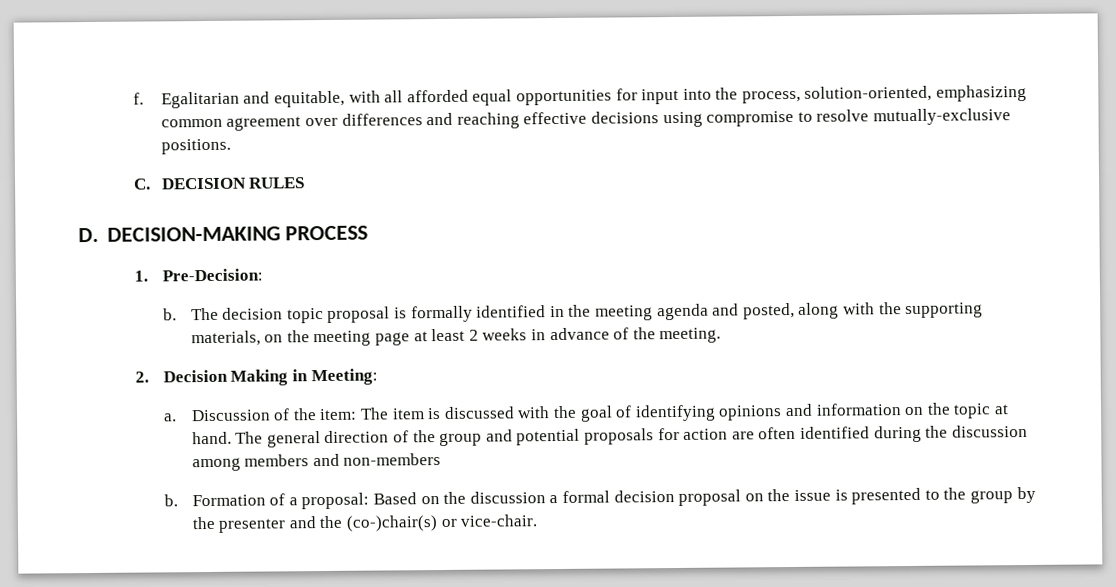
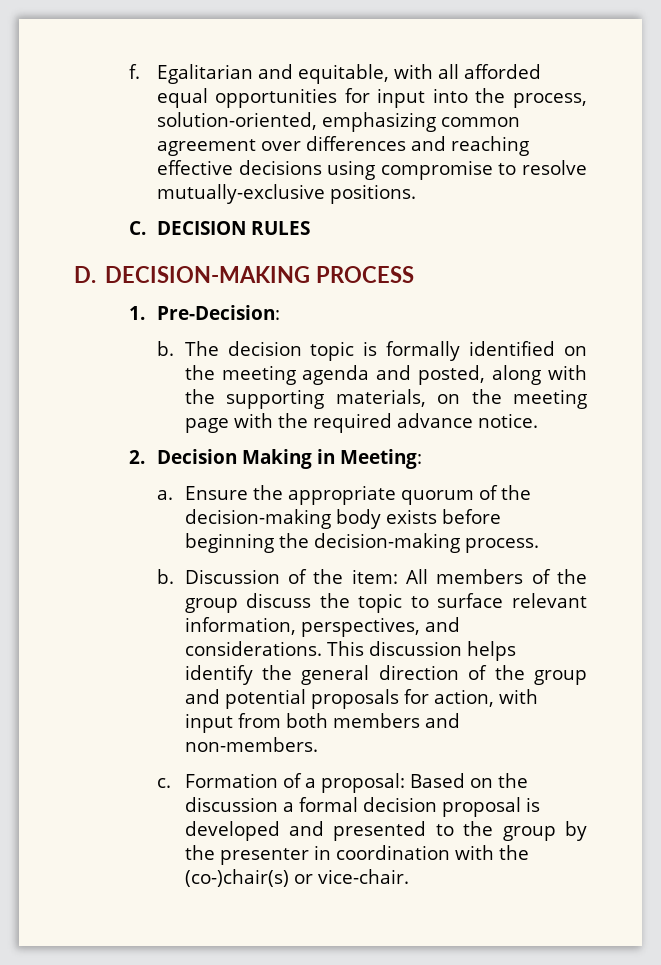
[327,306,391,323] proposal -> (355, 351) none
[549,305,565,318] in -> [564,346,587,356] on
[413,327,722,344] at least 2 weeks in advance of the meeting. -> [233,413,538,433] with the required advance notice.
[190,402,1009,422] [191,431,264,445] Discussion of the item: The item is discussed with the goal of identifying opinions and information on the topic at hand. The -> [184,485,531,505] [184,509,501,529] [184,533,539,553] [156,569,587,584] [184,593,587,613] [184,617,460,637] [184,641,516,661] [184,665,292,685] Ensure the appropriate quorum of the decision-making body exists before beginning the decision-making process. // b. Discussion of the item: All members of the group discuss the topic to surface relevant information, perspectives, and considerations. This discussion helps identify the
[683,424,1028,443] [191,453,442,472] [163,494,178,507] action are often identified during the discussion among members and non-members // b. -> [433,689,538,707] [184,713,460,733] [184,737,318,752] [156,778,171,788] action, with input from both members and non-members. // c.
[744,489,848,502] on the issue is -> [525,797,540,812] [184,821,324,841] is developed and
[288,516,316,529] and -> [313,845,494,860] in coordination with

